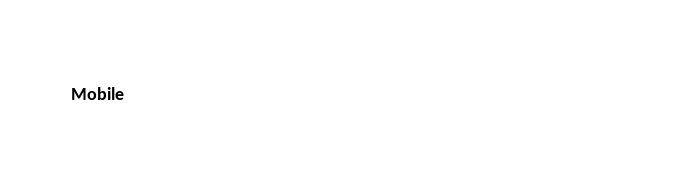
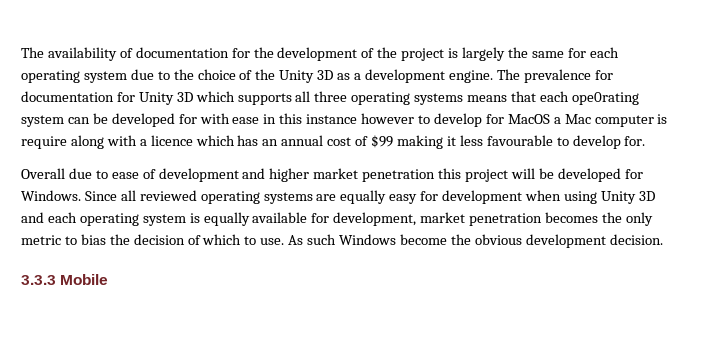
(71, 93) none -> [21,47,619,61] [21,69,613,83] [21,91,639,105] [21,113,668,127] [21,135,646,149] [21,168,643,182] [21,190,655,204] [21,212,653,226] [21,234,663,248] [21,275,56,285] The availability of documentation for the development of the project is largely the same for each operating system due to the choice of the Unity 3D as a development engine. The prevalence for documentation for Unity 3D which supports all three operating systems means that each ope0rating system can be developed for with ease in this instance however to develop for MacOS a Mac computer is require along with a licence which has an annual cost of $99 making it less favourable to develop for. // Overall due to ease of development and higher market penetration this project will be developed for Windows. Since all reviewed operating systems are equally easy for development when using Unity 3D and each operating system is equally available for development, market penetration becomes the only metric to bias the decision of which to use. As such Windows become the obvious development decision. // 3.3.3

